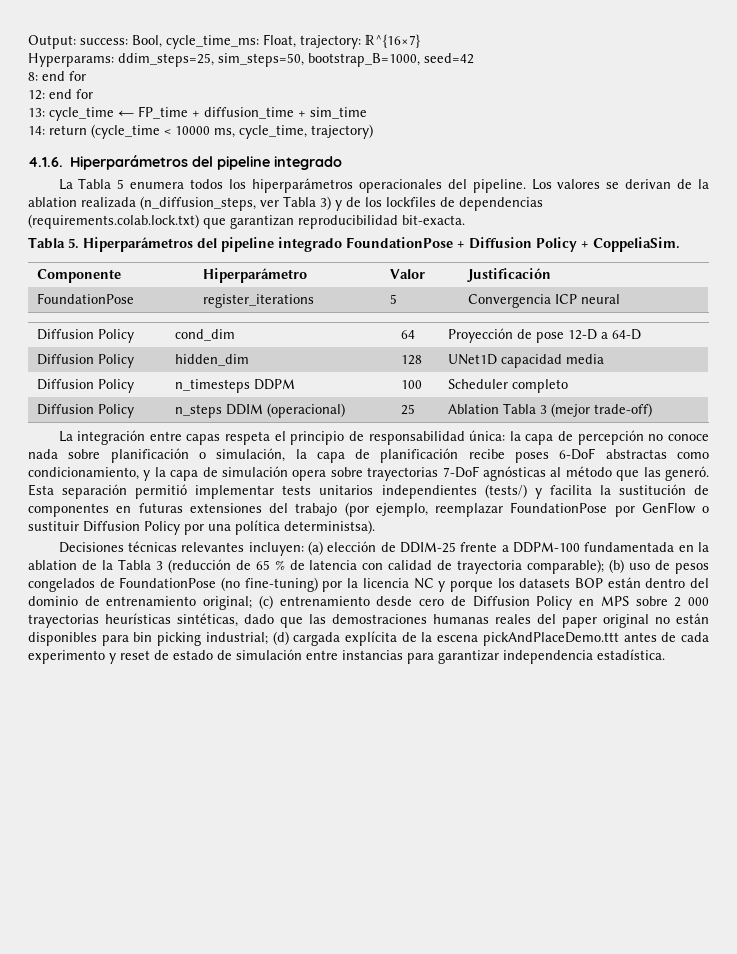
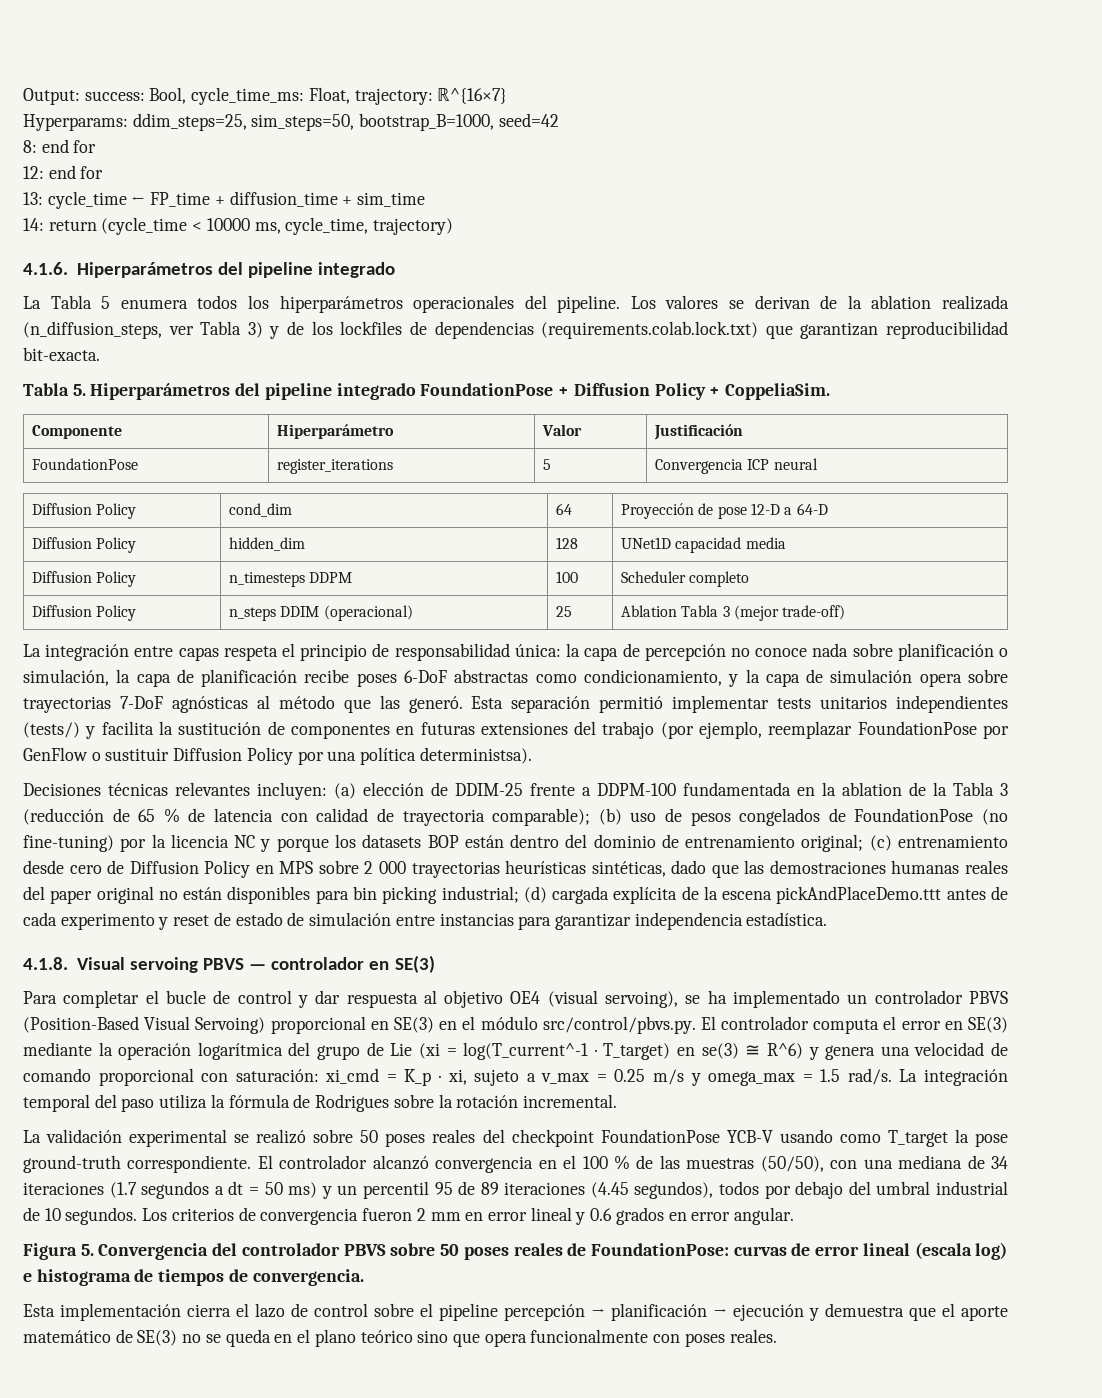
(665, 654) none -> [23,955,435,973] [23,990,1008,1008] [23,1016,1008,1034] [23,1042,1008,1060] [23,1068,1008,1086] [23,1094,617,1112] [23,1129,1008,1147] [23,1155,1009,1173] [23,1181,1008,1199] [23,1207,795,1225] [23,1242,1008,1260] [23,1269,364,1286] [23,1303,1008,1321] [23,1329,777,1347] // 4.1.8. Visual servoing PBVS — controlador en SE(3) // Para completar el bucle de control y dar respuesta al objetivo OE4 (visual servoing), se ha implementado un controlador PBVS (Position-Based Visual Servoing) proporcional en SE(3) en el módulo src/control/pbvs.py. El controlador computa el error en SE(3) mediante la operación logarítmica del grupo de Lie (xi = log(T_current^-1 · T_target) en se(3) ≅ R^6) y genera una velocidad de comando proporcional con saturación: xi_cmd = K_p · xi, sujeto a v_max = 0.25 m/s y omega_max = 1.5 rad/s. La integración temporal del paso utiliza la fórmula de Rodrigues sobre la rotación incremental. // La validación experimental se realizó sobre 50 poses reales del checkpoint FoundationPose YCB-V usando como T_target la pose ground-truth correspondiente. El controlador alcanzó convergencia en el 100 % de las muestras (50/50), con una mediana de 34 iteraciones (1.7 segundos a dt = 50 ms) y un percentil 95 de 89 iteraciones (4.45 segundos), todos por debajo del umbral industrial de 10 segundos. Los criterios de convergencia fueron 2 mm en error lineal y 0.6 grados en error angular. // Figura 5. Convergencia del controlador PBVS sobre 50 poses reales de FoundationPose: curvas de error lineal (escala log) e histograma de tiempos de convergencia. // Esta implementación cierra el lazo de control sobre el pipeline percepción → planificación → ejecución y demuestra que el aporte matemático de SE(3) no se queda en el plano teórico sino que opera funcionalmente con poses reales.

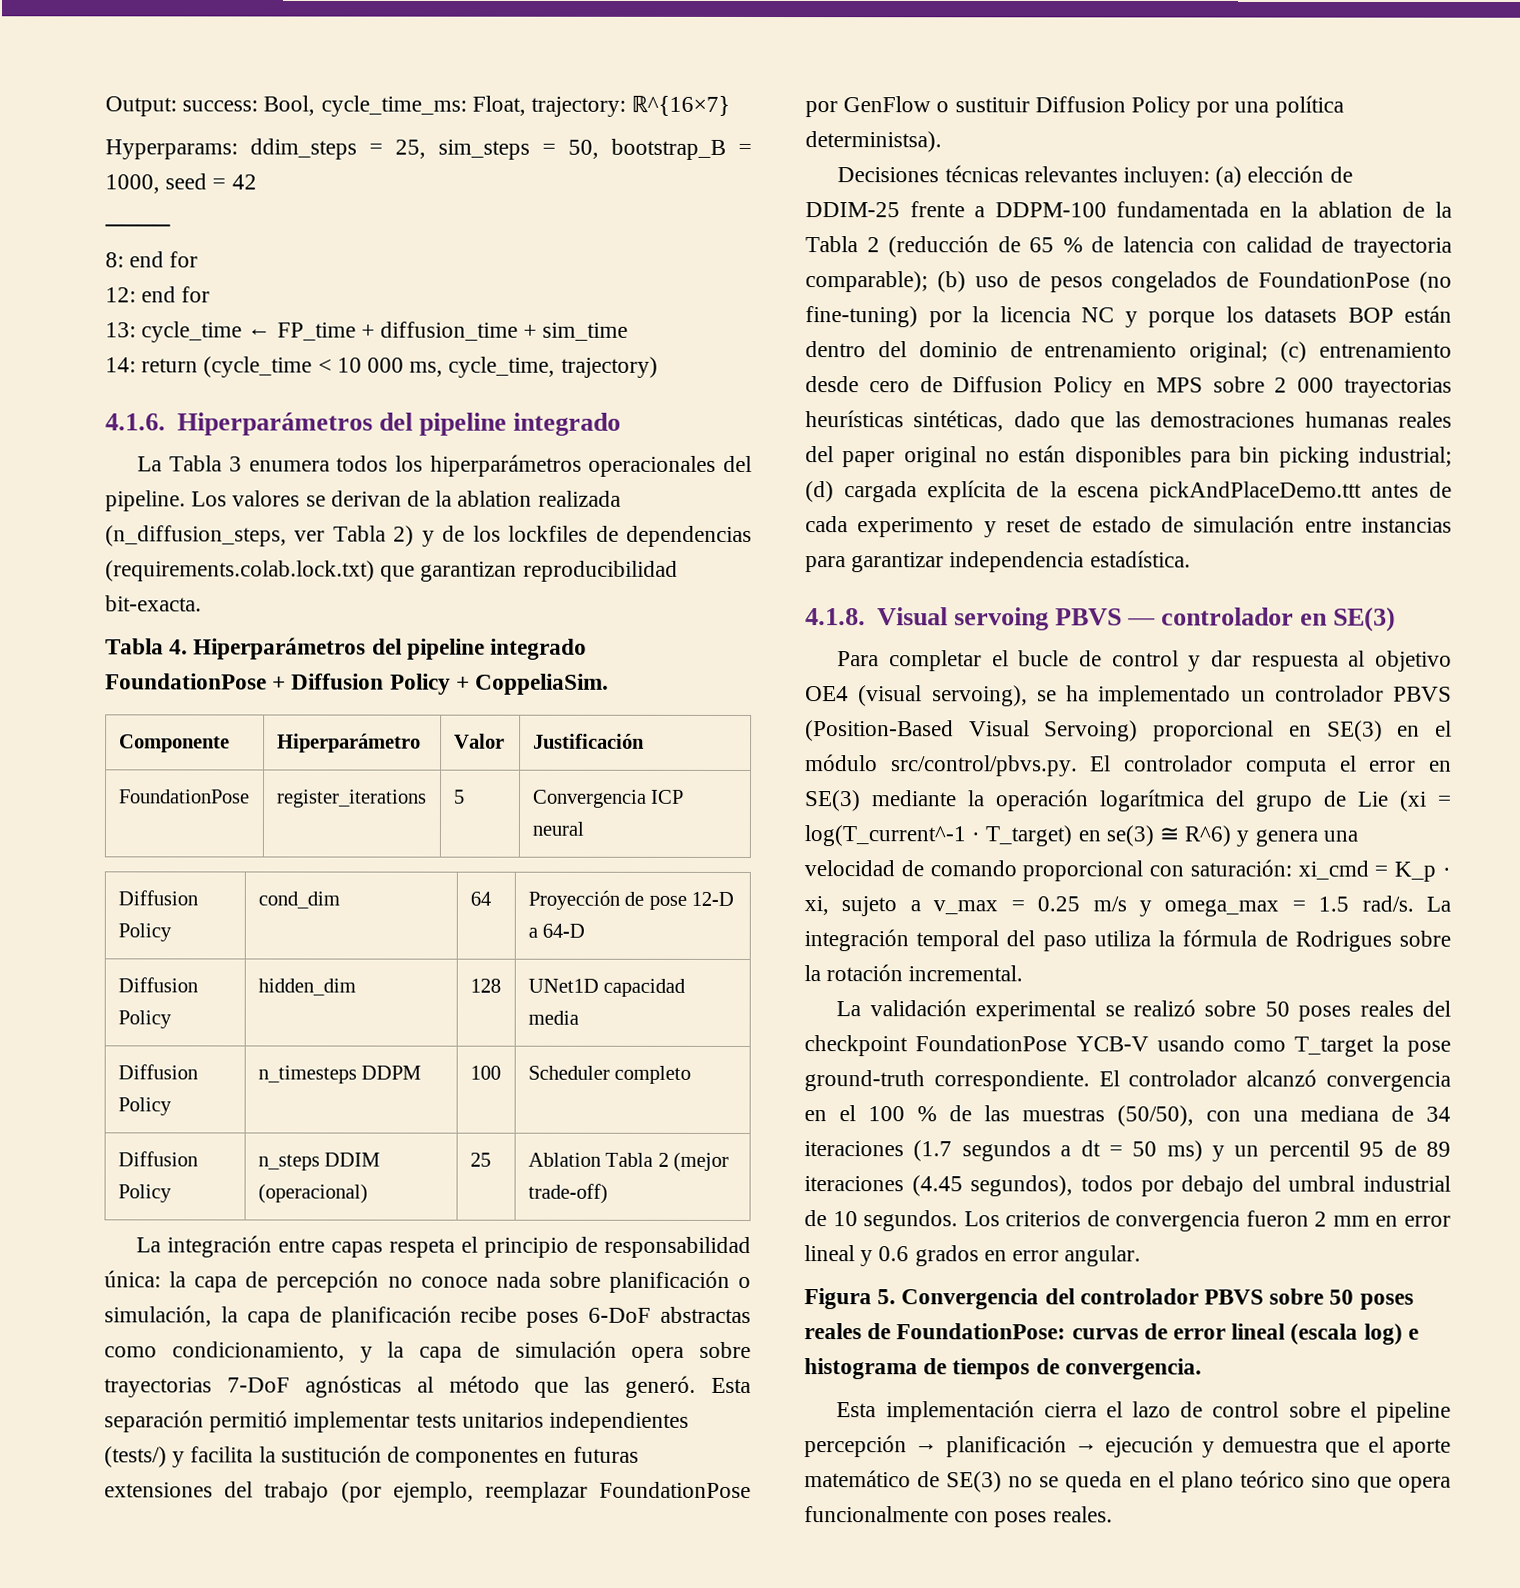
[132,113,559,131] ddim_steps=25, sim_steps=50, bootstrap_B=1000, seed=42 -> [250,138,752,160] [105,173,257,194] [104,224,171,233] ddim_steps = 25, sim_steps = 50, bootstrap_B = 1000, seed = 42 // ────
[206,218,250,231] 10000 -> [336,357,405,373] 10 000
[101,296,111,309] 5 -> [228,456,242,472] 3
[247,322,263,338] 3) -> [393,525,415,547] 2)
[72,384,86,396] 5. -> [169,639,189,655] 4.
[722,606,730,617] 3 -> [657,1152,669,1167] 2
[1000,783,1008,796] 3 -> [866,237,880,253] 2

